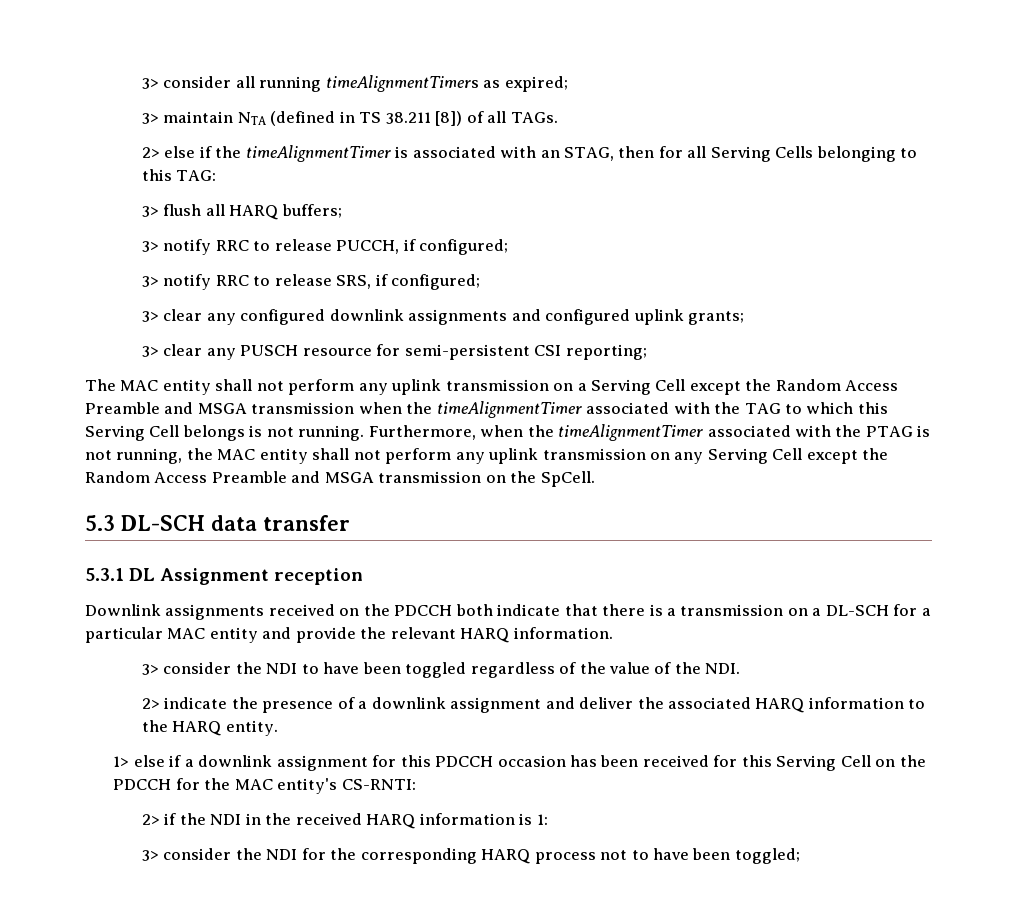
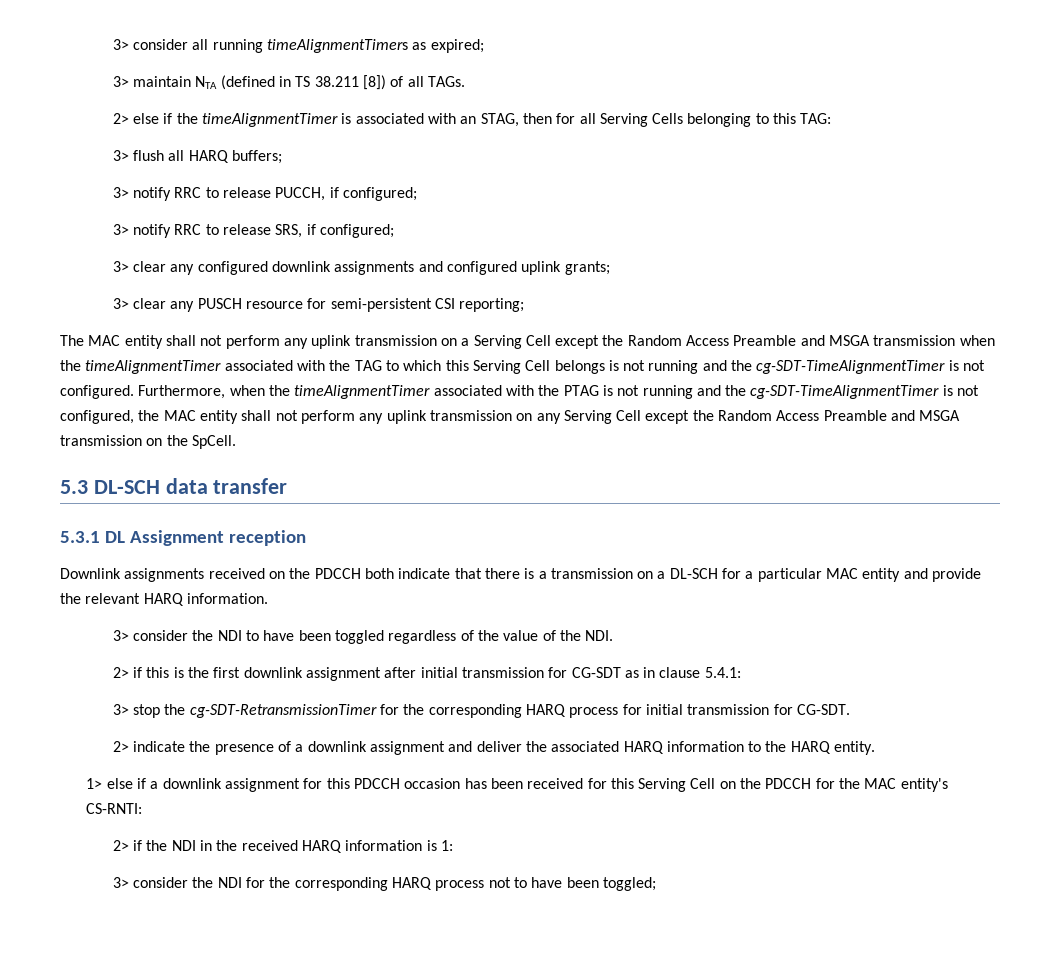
[298,425,365,441] running. -> [648,360,986,374] [60,385,134,399] running and the cg-SDT-TimeAlignmentTimer is not configured.
[116,448,183,464] running, -> [642,385,980,399] [60,410,134,424] running and the cg-SDT-TimeAlignmentTimer is not configured,
(741, 668) none -> [112,667,741,681] [112,704,850,718] // 2> if this is the first downlink assignment after initial transmission for CG-SDT as in clause 5.4.1: // 3> stop the cg-SDT-RetransmissionTimer for the corresponding HARQ process for initial transmission for CG-SDT.

